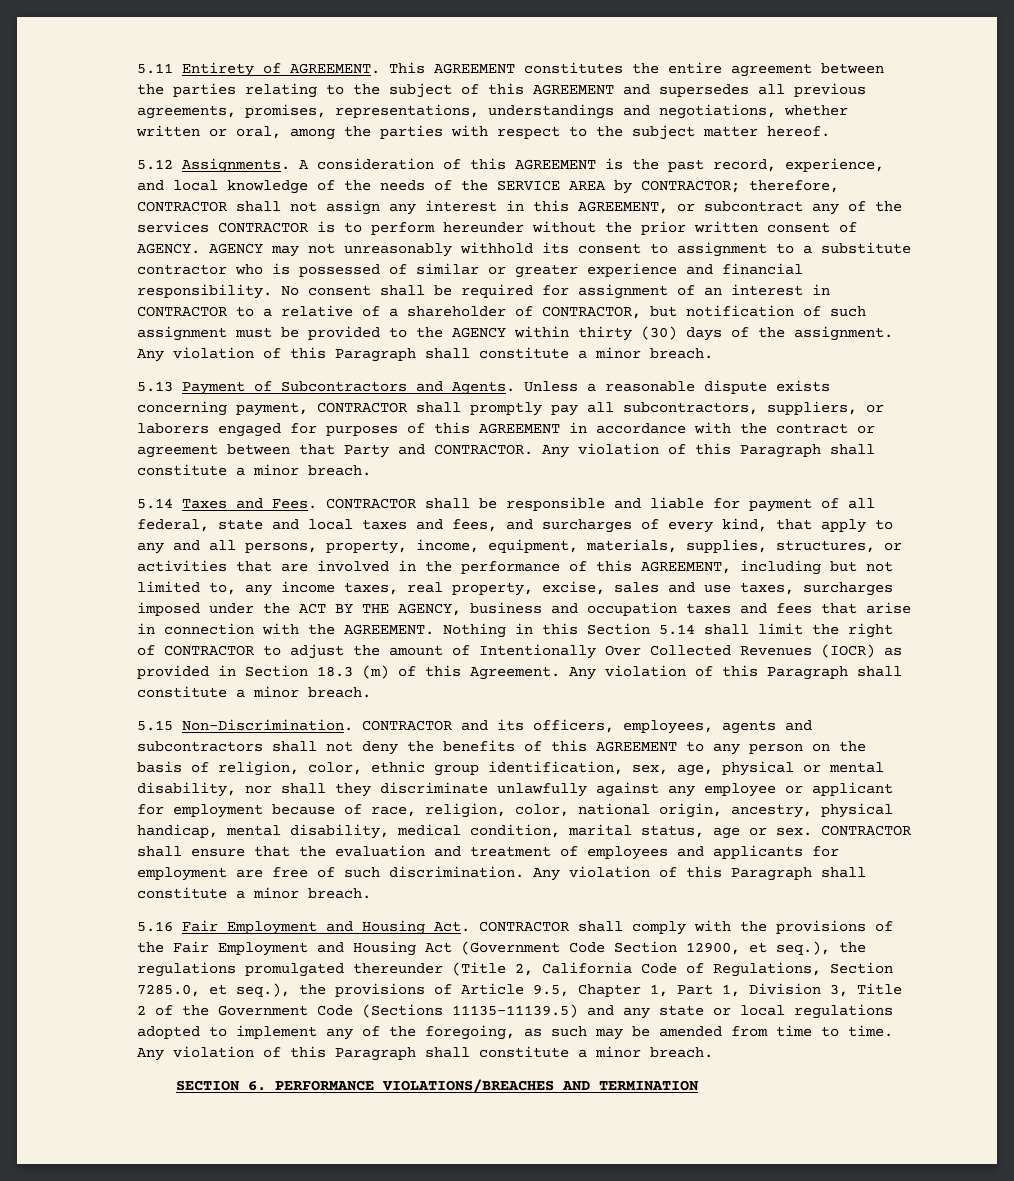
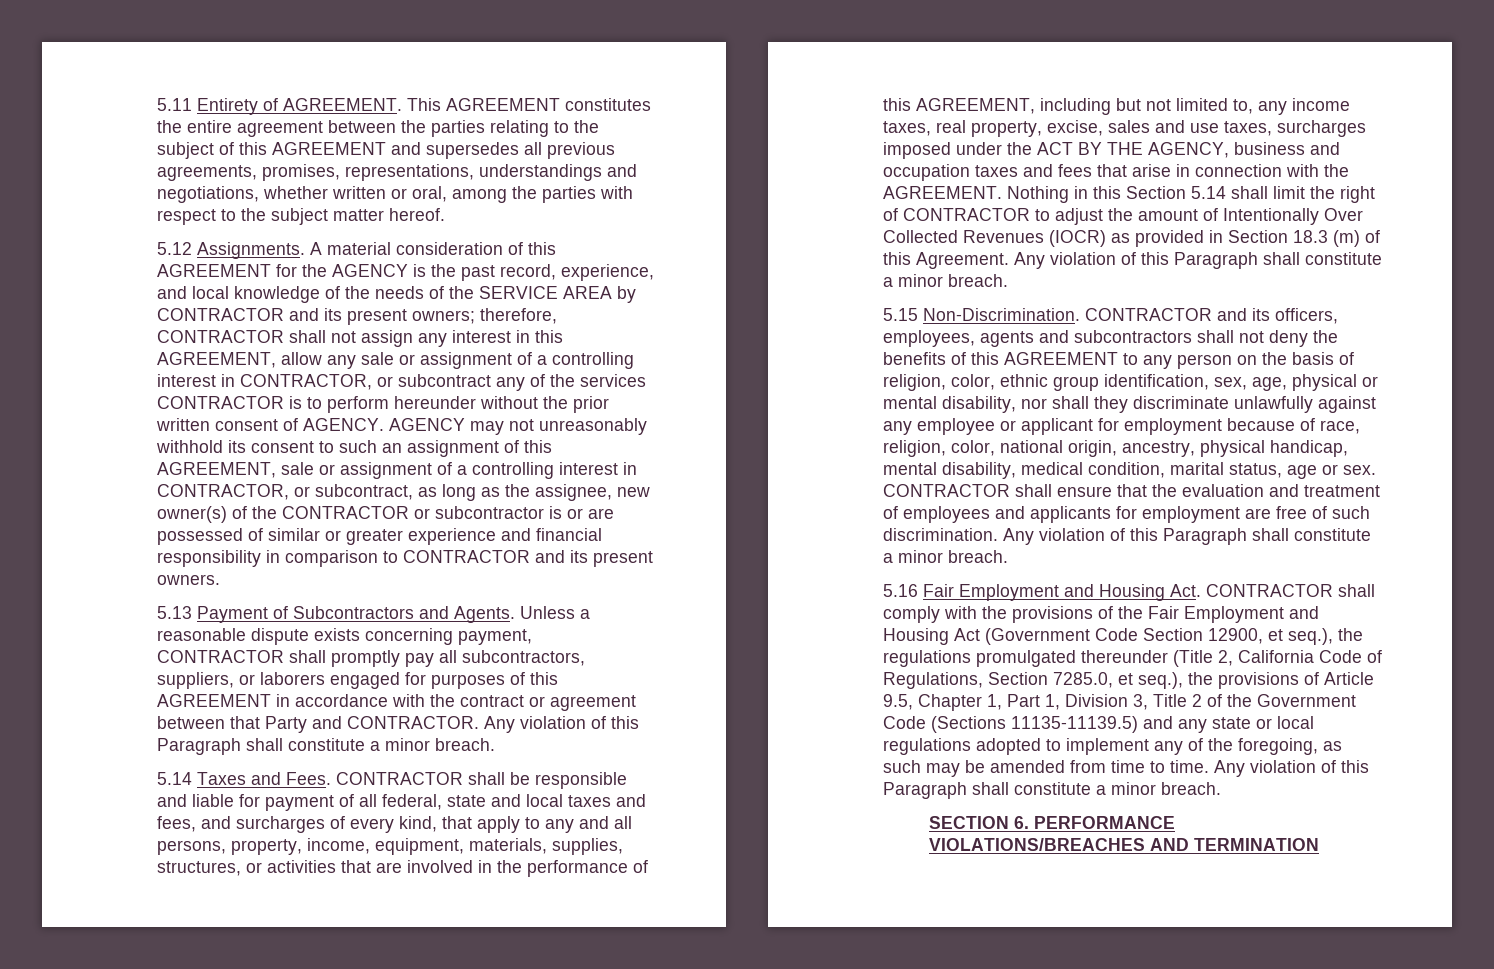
(310, 164) none -> [327,242,392,255] material
(597, 164) none -> [276,264,409,277] for the AGENCY
[641,180,741,193] CONTRACTOR; -> [157,308,476,325] CONTRACTOR and its present owners;
(669, 207) none -> [281,352,635,369] [157,374,373,390] allow any sale or assignment of a controlling interest in CONTRACTOR,
[677,242,912,257] [137,263,291,275] assignment to a substitute contractor who is -> [339,440,553,457] [157,462,638,479] [157,484,651,501] [157,506,615,523] such an assignment of this AGREEMENT, sale or assignment of a controlling interest in CONTRACTOR, or subcontract, as long as the assignee, new owner(s) of the CONTRACTOR or subcontractor is or are
[137,284,831,299] [137,305,867,319] [137,326,894,341] [137,347,714,362] responsibility. No consent shall be required for assignment of an interest in CONTRACTOR to a relative of a shareholder of CONTRACTOR, but notification of such assignment must be provided to the AGENCY within thirty (30) days of the assignment. Any violation of this Paragraph shall constitute a minor breach. -> [157,550,654,567] [157,574,221,585] responsibility in comparison to CONTRACTOR and its present owners.

